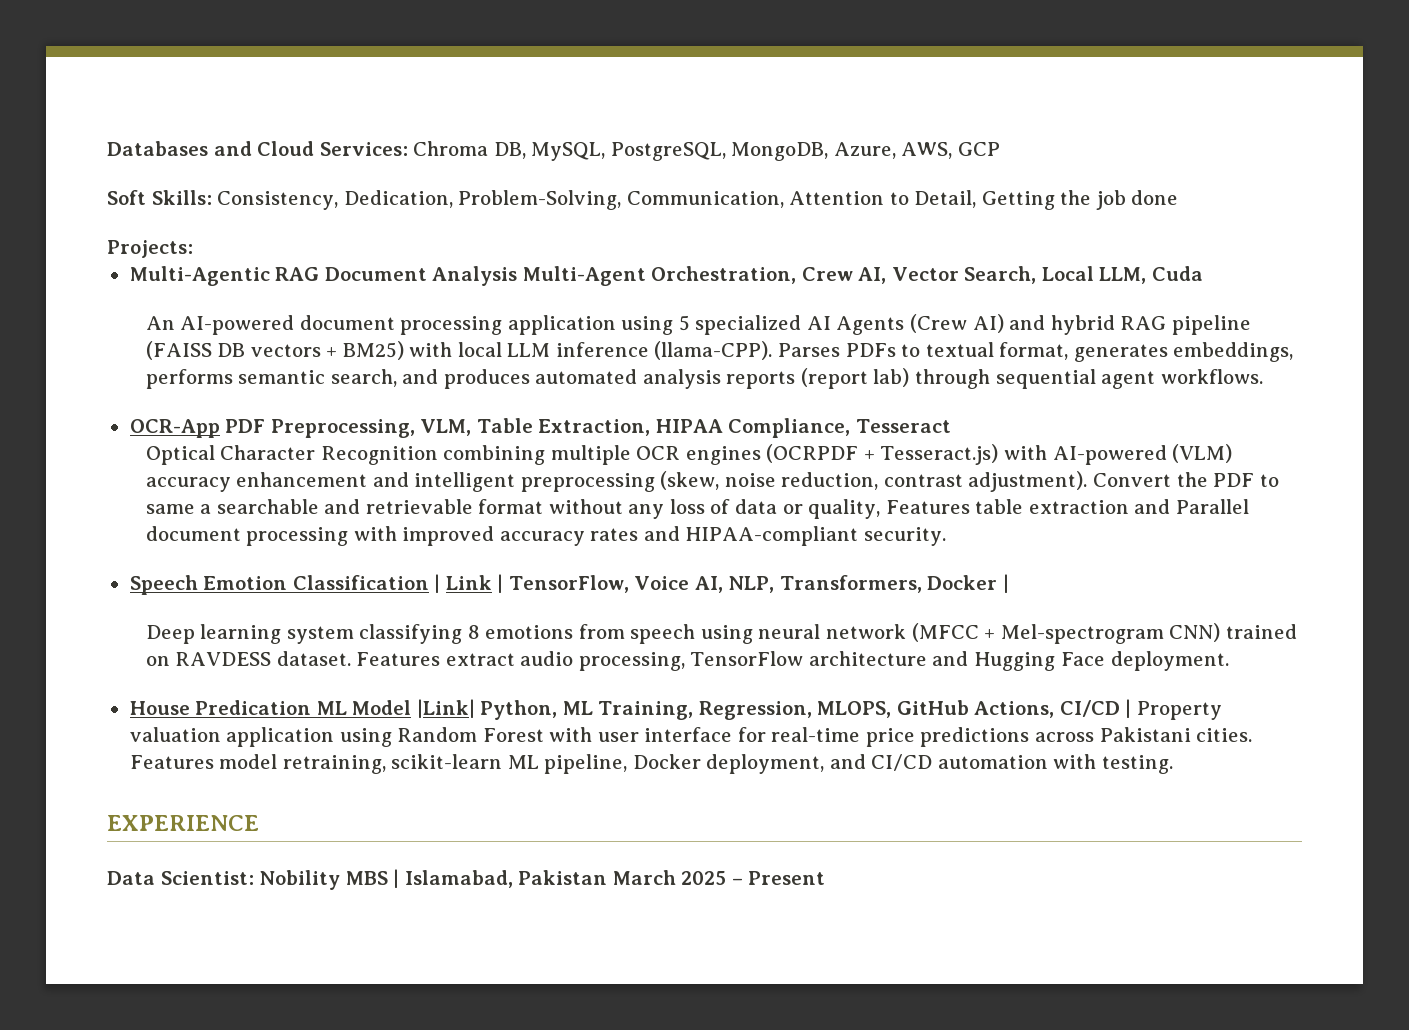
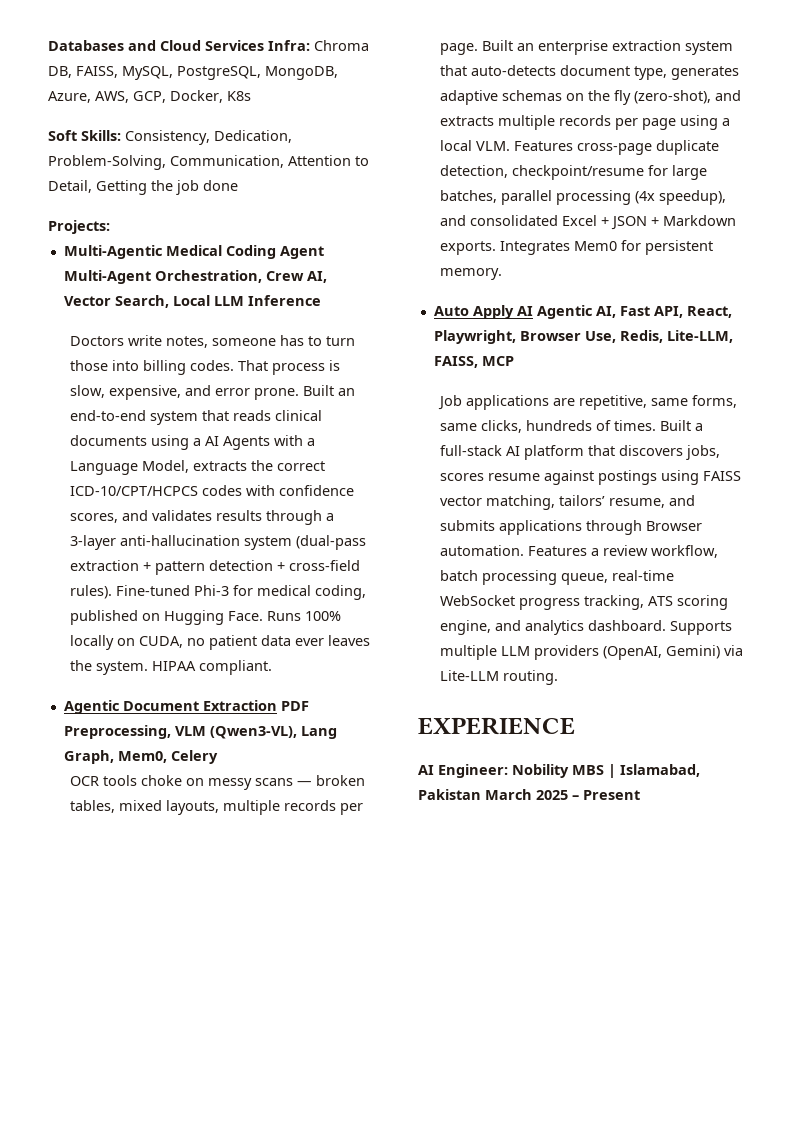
[319,142,408,156] Services: -> [205,40,310,51] Services Infra:
(526, 150) none -> [76,66,118,78] FAISS,
[957,142,1000,156] GCP -> [133,90,251,103] GCP, Docker, K8s
[275,266,518,286] RAG Document Analysis -> [165,245,324,259] Medical Coding Agent
[1099,266,1203,284] [145,314,1251,335] [145,341,1294,362] [145,368,1263,389] [129,418,951,438] [145,444,1233,465] [145,471,1279,492] [145,499,1249,519] [145,526,946,546] [129,574,1009,595] [145,623,1297,644] [145,651,1230,671] [129,699,1223,720] [129,727,1253,747] [129,754,1173,774] LLM, Cuda // An AI-powered document processing application using 5 specialized AI Agents (Crew AI) and hybrid RAG pipeline (FAISS DB vectors + BM25) with local LLM inference (llama-CPP). Parses PDFs to textual format, generates embeddings, performs semantic search, and produces automated analysis reports (report lab) through sequential agent workflows. // OCR-App PDF Preprocessing, VLM, Table Extraction, HIPAA Compliance, Tesseract // Optical Character Recognition combining multiple OCR engines (OCRPDF + Tesseract.js) with AI-powered (VLM) accuracy enhancement and intelligent preprocessing (skew, noise reduction, contrast adjustment). Convert the PDF to same a searchable and retrievable format without any loss of data or quality, Features table extraction and Parallel document processing with improved accuracy rates and HIPAA-compliant security. // Speech Emotion Classification | Link | TensorFlow, Voice AI, NLP, Transformers, Docker | // Deep learning system classifying 8 emotions from speech using neural network (MFCC + Mel-spectrogram CNN) trained on RAVDESS dataset. Features extract audio processing, TensorFlow architecture and Hugging Face deployment. // House Predication ML Model |Link| Python, ML Training, Regression, MLOPS, GitHub Actions, CI/CD | Property valuation application using Random Forest with user interface for real-time price predictions across Pakistani cities. Features model retraining, scikit-learn ML pipeline, Docker deployment, and CI/CD automation with testing. -> [213,295,321,306] [69,335,355,348] [69,360,340,375] [69,385,355,400] [69,410,322,425] [69,435,315,450] [69,460,325,475] [69,485,354,496] [69,510,334,525] [69,535,366,550] [69,560,360,575] [69,585,366,600] [69,610,341,625] [69,635,370,650] [69,660,272,675] [63,700,309,714] [63,725,337,739] [63,750,218,764] [69,775,365,790] [69,800,363,815] [439,40,733,55] [439,65,739,80] [439,90,741,105] [439,115,730,130] [439,140,719,155] [439,165,707,180] [439,190,726,205] [439,215,736,230] [439,240,713,255] [439,268,502,280] [433,305,732,319] [433,330,733,344] [433,356,514,368] [437,395,737,410] [439,420,703,433] [439,445,720,460] [439,470,741,485] [439,495,695,510] [439,520,702,535] [439,545,718,558] [439,570,674,585] [439,595,728,610] [439,620,732,635] [439,645,743,660] [439,670,558,685] LLM Inference // Doctors write notes, someone has to turn those into billing codes. That process is slow, expensive, and error prone. Built an end-to-end system that reads clinical documents using a AI Agents with a Language Model, extracts the correct ICD-10/CPT/HCPCS codes with confidence scores, and validates results through a 3-layer anti-hallucination system (dual-pass extraction + pattern detection + cross-field rules). Fine-tuned Phi-3 for medical coding, published on Hugging Face. Runs 100% locally on CUDA, no patient data ever leaves the system. HIPAA compliant. // Agentic Document Extraction PDF Preprocessing, VLM (Qwen3-VL), Lang Graph, Mem0, Celery // OCR tools choke on messy scans — broken tables, mixed layouts, multiple records per page. Built an enterprise extraction system that auto-detects document type, generates adaptive schemas on the fly (zero-shot), and extracts multiple records per page using a local VLM. Features cross-page duplicate detection, checkpoint/resume for large batches, parallel processing (4x speedup), and consolidated Excel + JSON + Markdown exports. Integrates Mem0 for persistent memory. // Auto Apply AI Agentic AI, Fast API, React, Playwright, Browser Use, Redis, Lite-LLM, FAISS, MCP // Job applications are repetitive, same forms, same clicks, hundreds of times. Built a full-stack AI platform that discovers jobs, scores resume against postings using FAISS vector matching, tailors’ resume, and submits applications through Browser automation. Features a review workflow, batch processing queue, real-time WebSocket progress tracking, ATS scoring engine, and analytics dashboard. Supports multiple LLM providers (OpenAI, Gemini) via Lite-LLM routing.
[107,871,254,885] Data Scientist: -> [418,764,508,778] AI Engineer:

